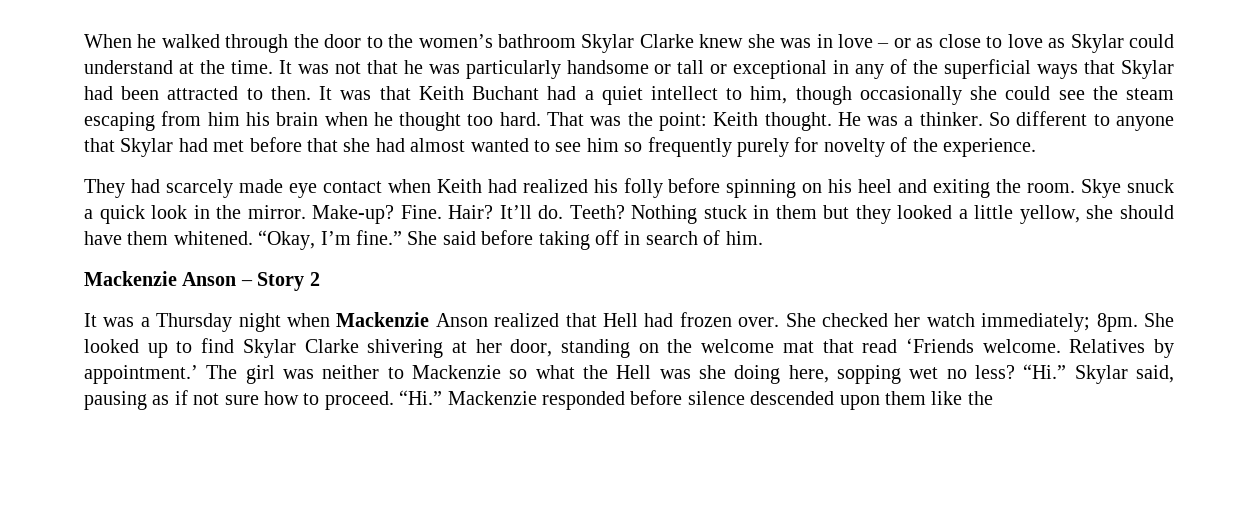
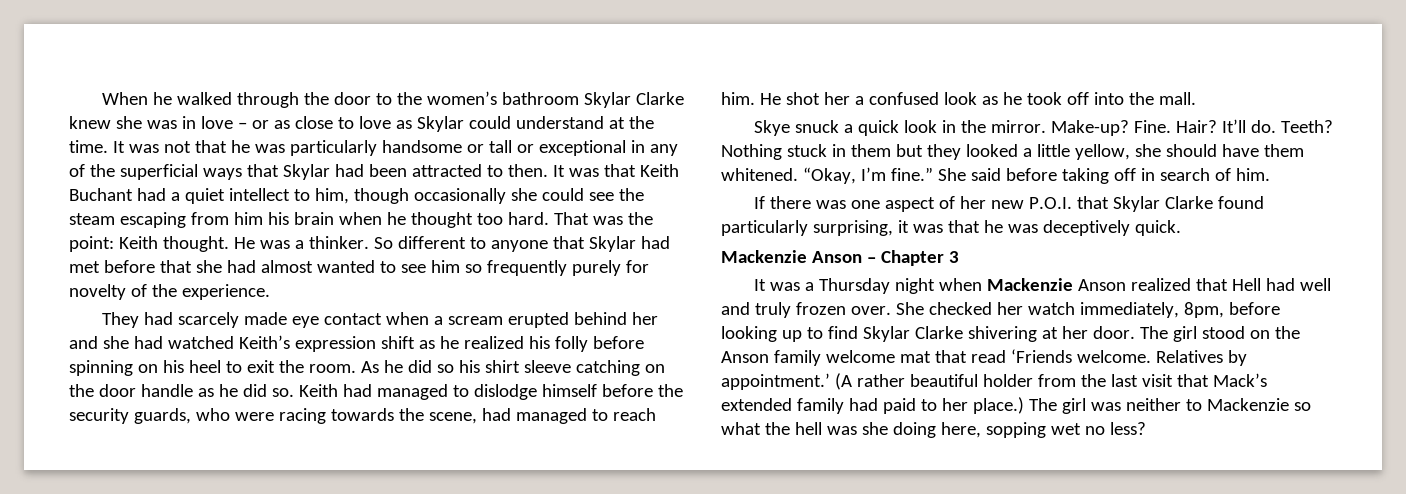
[436,179,517,193] Keith had -> [434,312,659,328] [69,335,459,352] a scream erupted behind her and she had watched Keith’s expression shift as he
[898,179,1076,198] and exiting the room. -> [225,360,665,376] [69,384,683,400] [69,408,656,424] [721,92,1196,105] to exit the room. As he did so his shirt sleeve catching on the door handle as he did so. Keith had managed to dislodge himself before the security guards, who were racing towards the scene, had managed to reach him. He shot her a confused look as he took off into the mall. //
(763, 238) none -> [754,196,1264,212] [721,220,1181,236] // If there was one aspect of her new P.O.I. that Skylar Clarke found particularly surprising, it was that he was deceptively quick.
[257,272,320,291] Story 2 -> [880,250,959,266] Chapter 3
(674, 320) none -> [1299,278,1331,291] [721,302,791,318] well and truly
[981,313,1174,332] [84,339,139,353] immediately; 8pm. She looked -> [1079,302,1280,318] [721,326,777,342] immediately, 8pm, before looking
[510,339,693,358] door, standing on the -> [1092,326,1300,342] [721,350,821,366] door. The girl stood on the Anson family
(198, 374) none -> [834,373,1267,390] [721,397,1024,414] (A rather beautiful holder from the last visit that Mack’s extended family had paid to her place.)
[616,365,652,379] Hell -> [794,422,822,435] hell
[1023,364,1175,384] [84,390,993,410] “Hi.” Skylar said, pausing as if not sure how to proceed. “Hi.” Mackenzie responded before silence descended upon them like the -> (1146, 428) none

